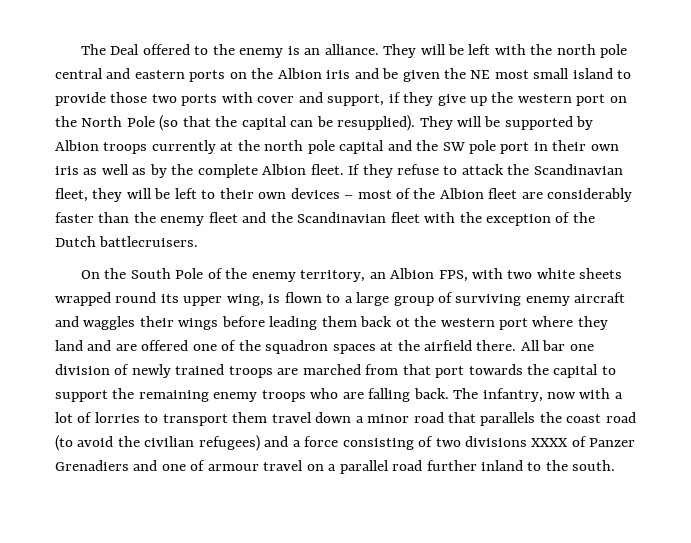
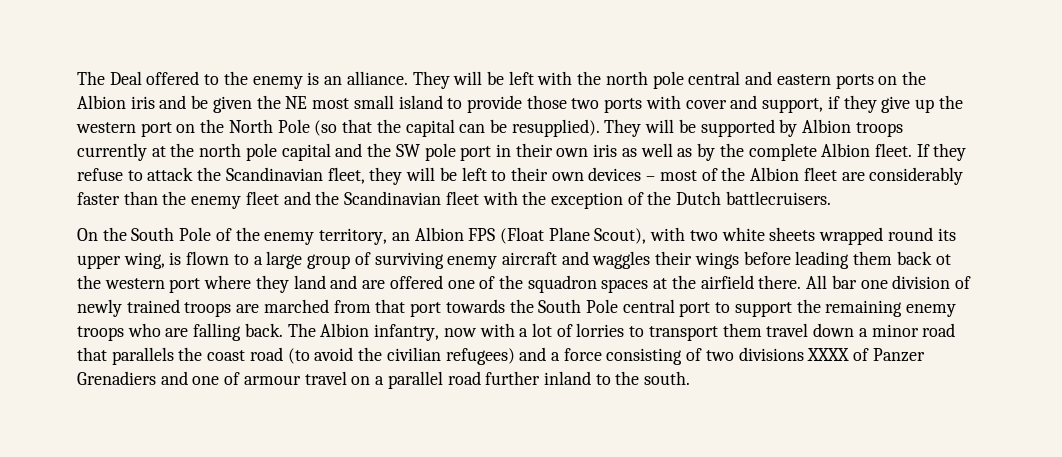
[438,270,468,282] FPS, -> [468,227,647,244] FPS (Float Plane Scout),
[553,364,599,378] capital -> [538,299,711,317] South Pole central port
(479, 393) none -> [320,323,370,337] Albion

